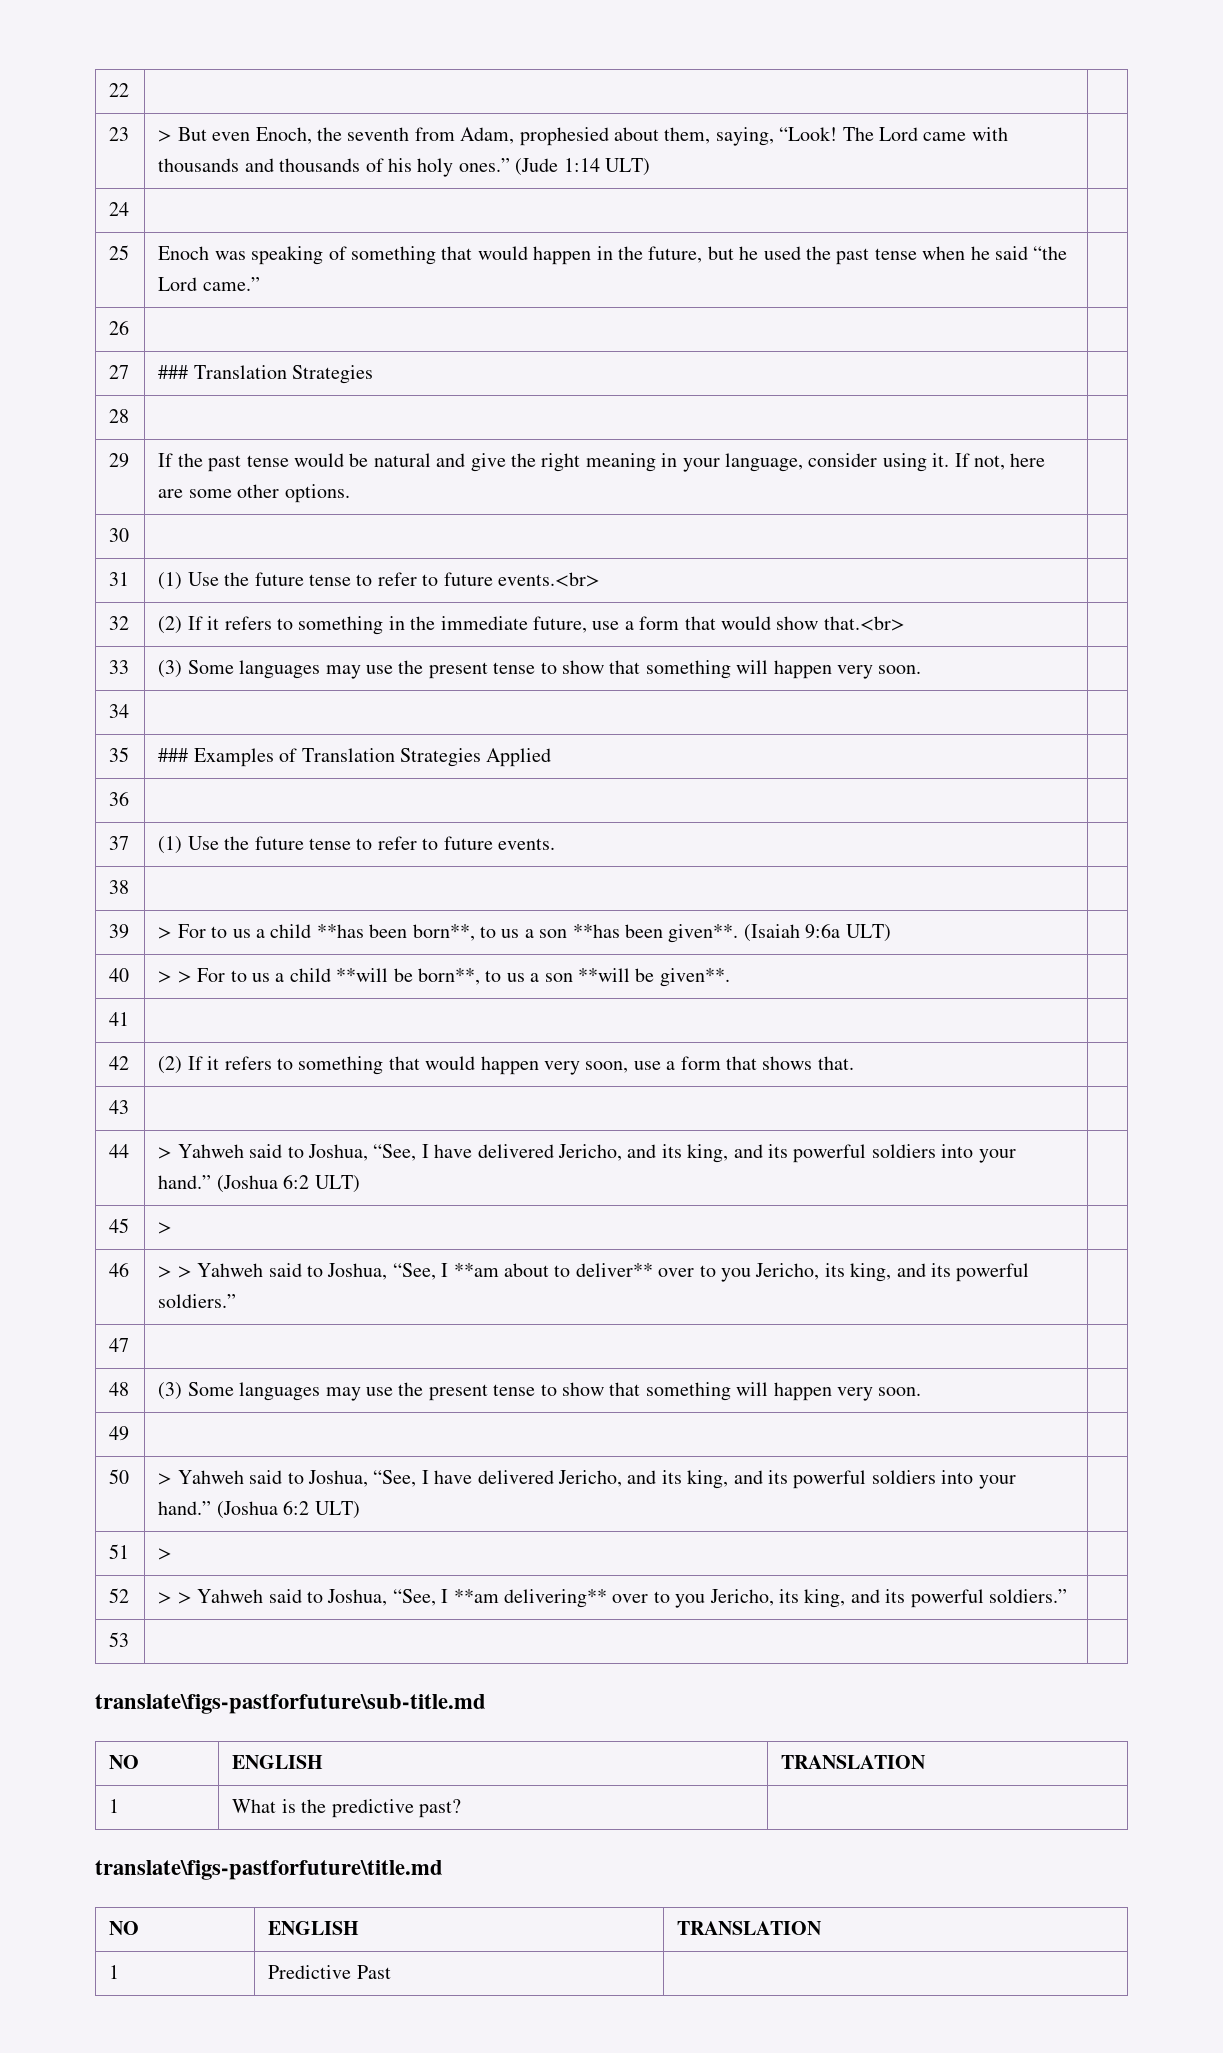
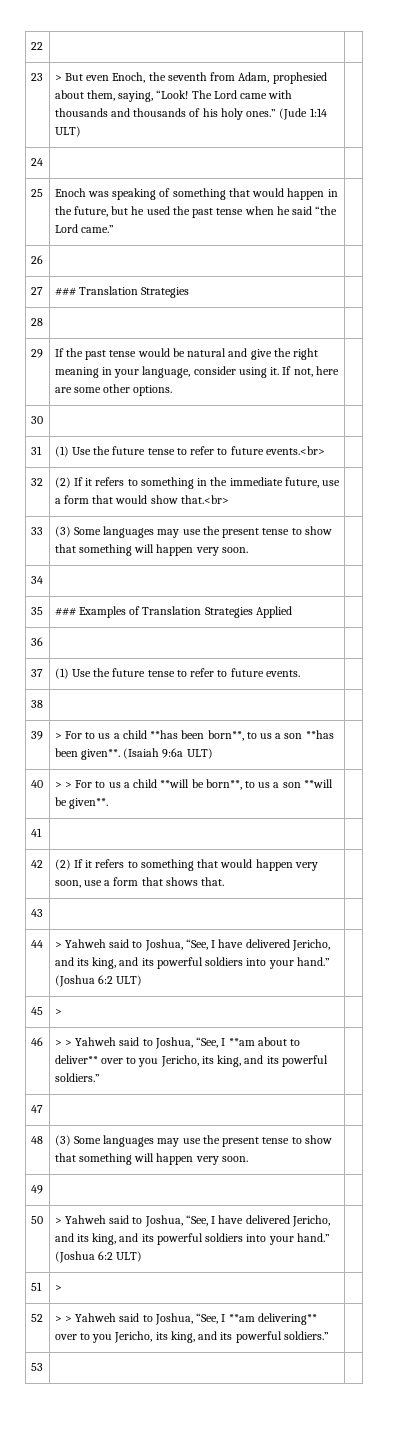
[95,1694,486,1714] [109,1755,140,1769] [232,1755,324,1769] [781,1755,927,1769] [109,1799,120,1813] [232,1799,461,1818] [95,1860,443,1880] [109,1921,140,1935] [268,1921,360,1935] [677,1921,823,1935] [109,1965,120,1979] [268,1965,391,1979] // translate\figs-pastforfuture\sub-title.md // NO | ENGLISH | TRANSLATION // 1 | What is the predictive past? | // translate\figs-pastforfuture\title.md // NO | ENGLISH | TRANSLATION // 1 | Predictive Past | -> (43, 1367) none

